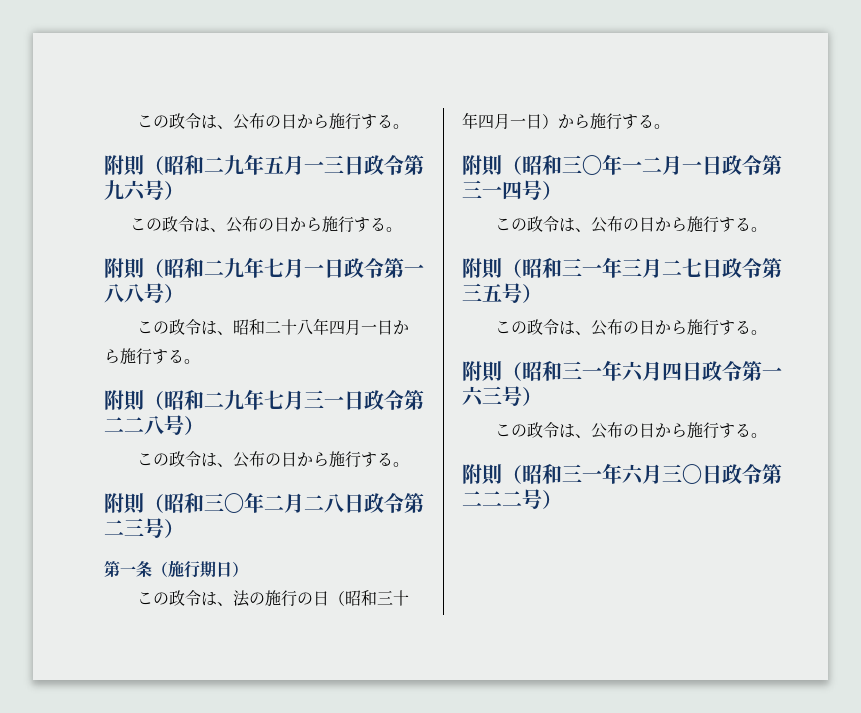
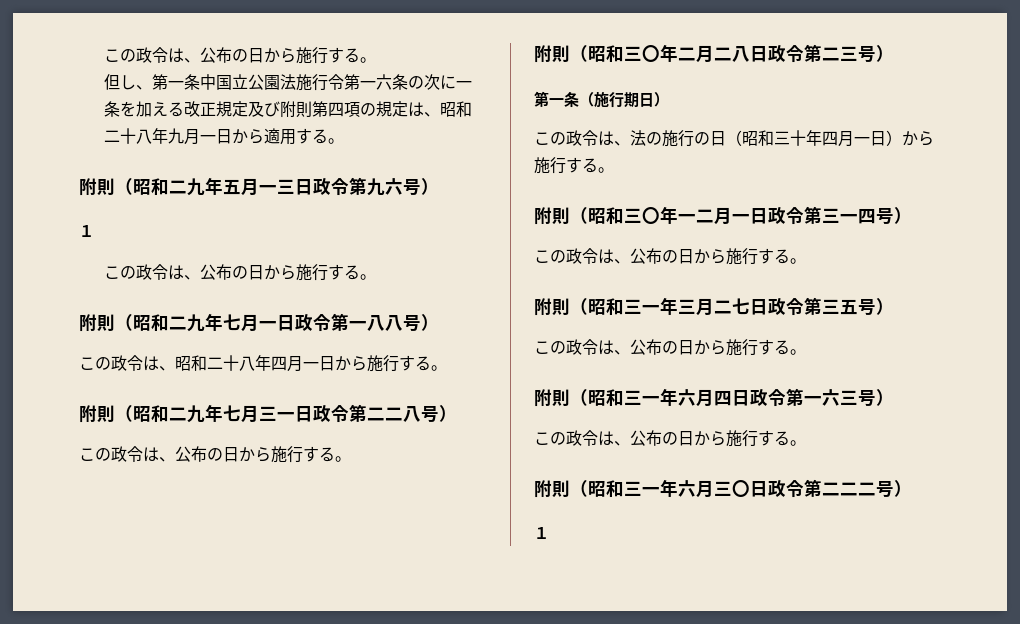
[137,113,410,130] この政令は、公布の日から施行する。 -> [104,47,377,64] [104,74,473,91] [104,101,473,118] [104,128,345,145] この政令は、公布の日から施行する。 // 但し、第一条中国立公園法施行令第一六条の次に一条を加える改正規定及び附則第四項の規定は、昭和二十八年九月一日から適用する。
(184, 190) none -> [79,225,94,237] // １
(562, 499) none -> [534,527,549,539] // １

